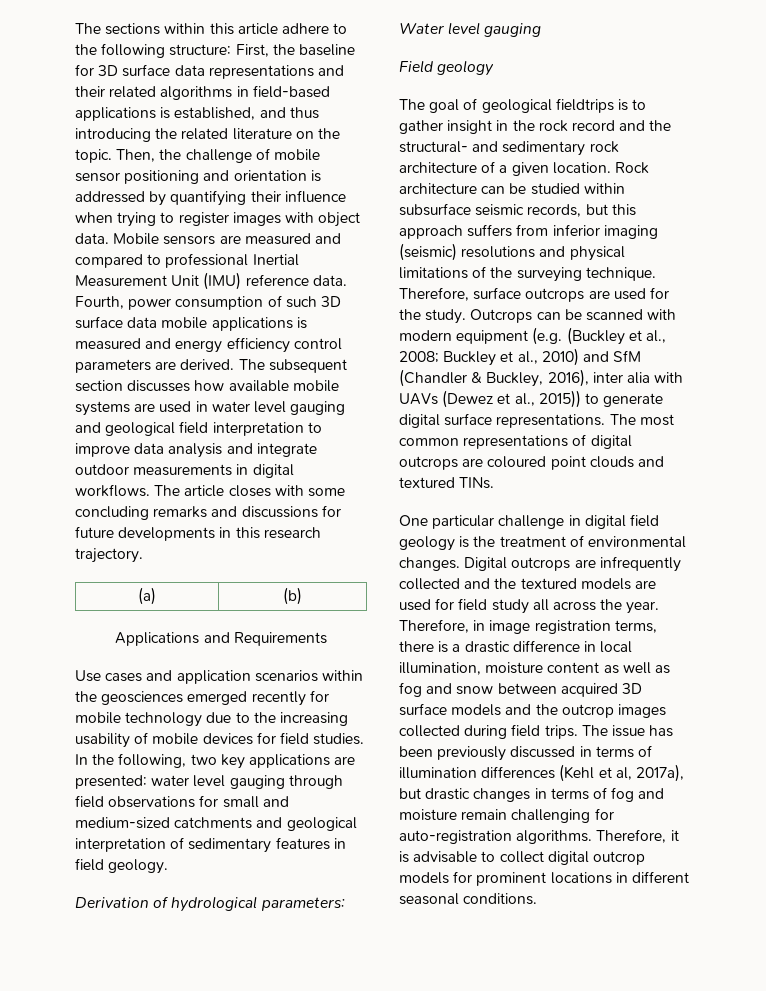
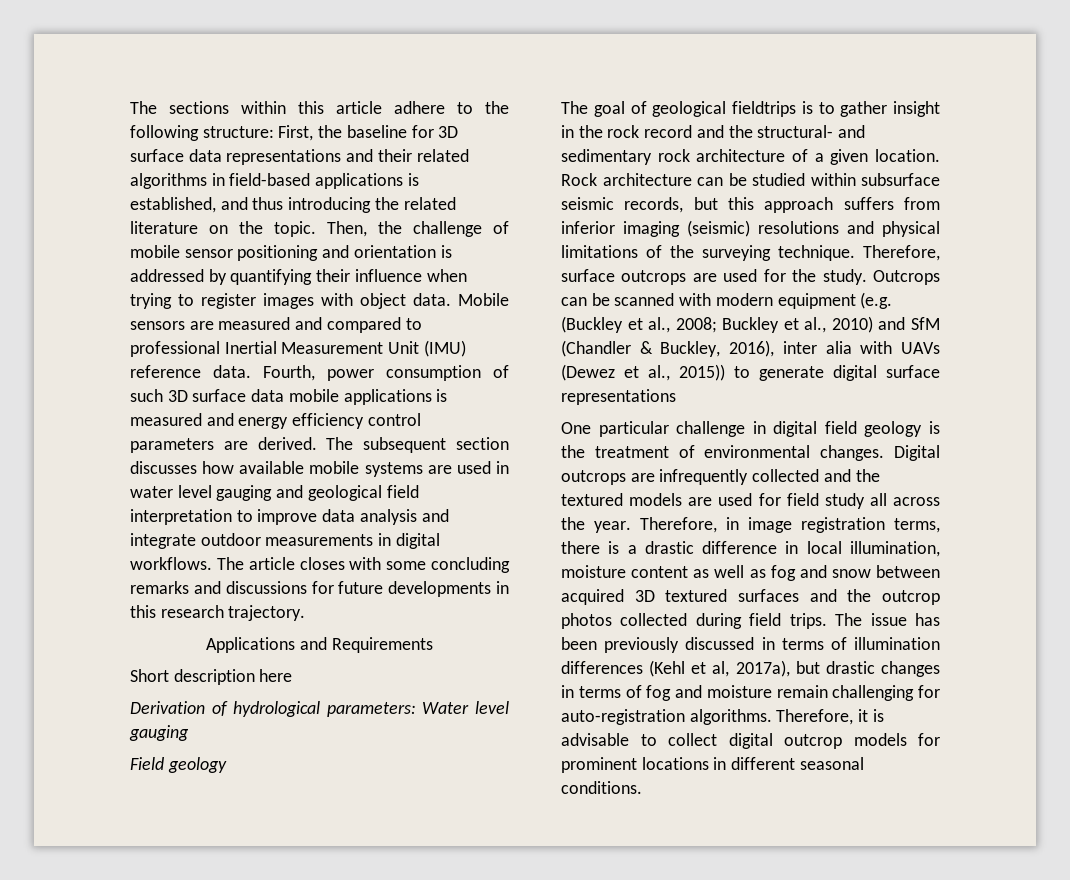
[138,587,156,605] [283,587,302,605] // (a) | (b) -> (306, 613) none
[75,670,363,684] [75,690,329,706] [75,712,348,727] [75,732,365,748] [75,753,356,769] [75,775,343,789] [75,795,289,808] [75,817,357,831] [75,837,346,853] [75,858,169,874] Use cases and application scenarios within the geosciences emerged recently for mobile technology due to the increasing usability of mobile devices for field studies. In the following, two key applications are presented: water level gauging through field observations for small and medium-sized catchments and geological interpretation of sedimentary features in field geology. -> [130,669,293,685] Short description here
[496,414,674,428] [399,434,632,449] [399,456,664,470] [399,477,495,489] representations. The most common representations of digital outcrops are coloured point clouds and textured TINs. -> [561,389,676,405] representations
[399,703,502,716] surface models -> [665,589,799,602] textured surfaces
[617,704,666,718] images -> [561,613,612,629] photos

